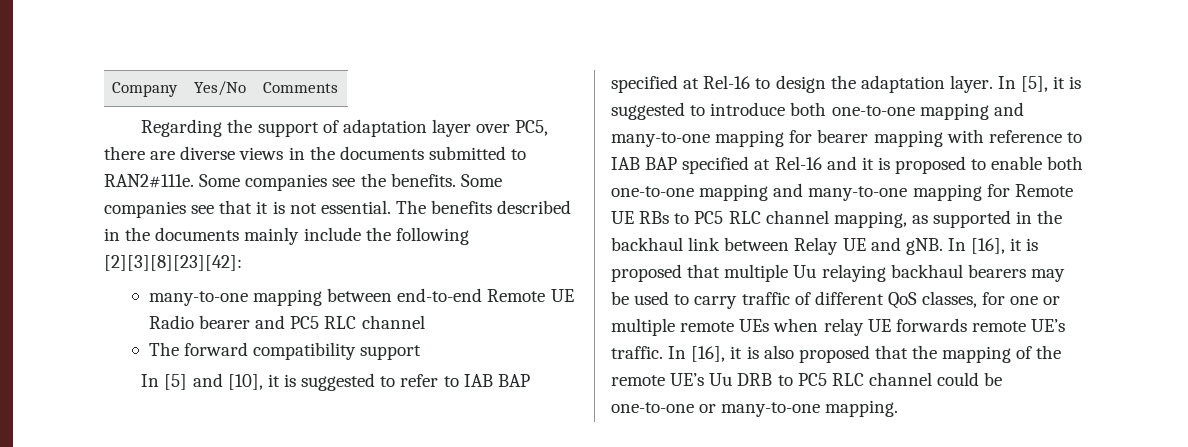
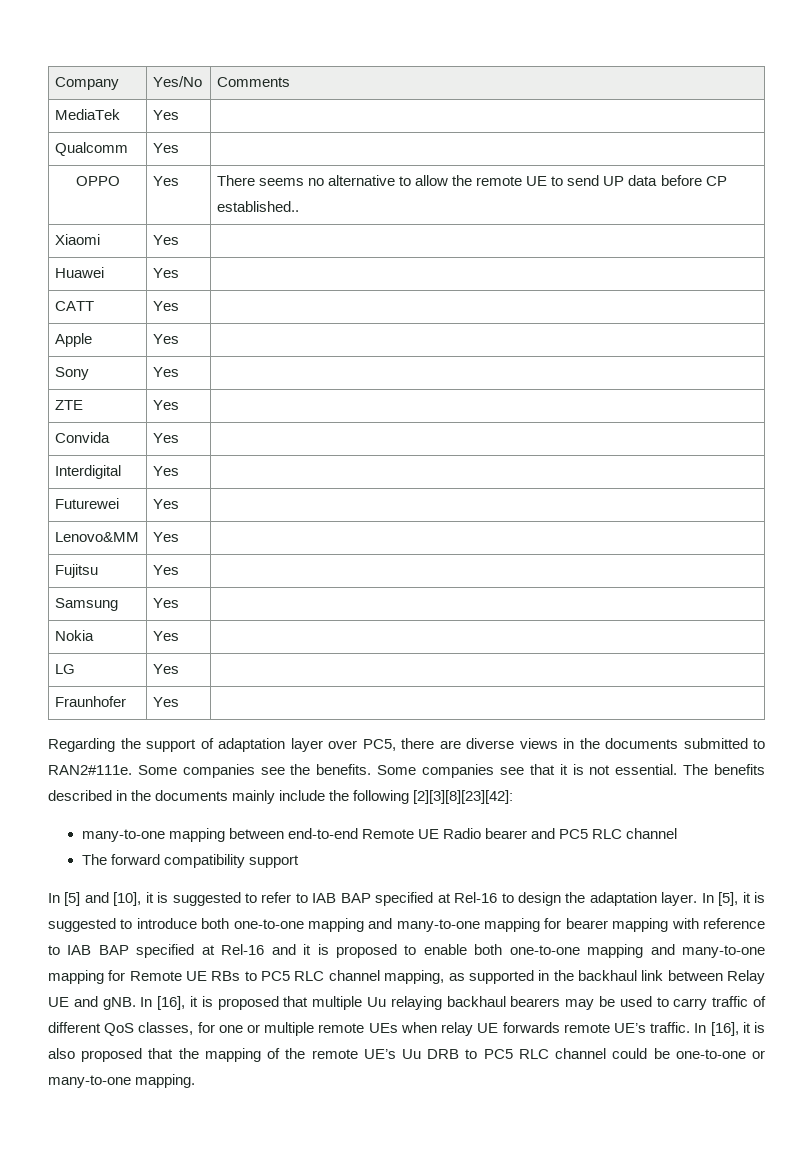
(339, 87) none -> [54,109,120,120] [152,110,179,120] [54,142,128,156] [152,143,179,153] [75,176,120,186] [152,176,179,186] [216,175,727,186] [216,201,299,212] [54,234,100,245] [152,235,179,245] [54,267,104,278] [152,268,179,278] [54,301,94,311] [152,301,179,311] [54,333,92,347] [152,334,179,344] [54,367,89,380] [152,367,179,377] [54,400,83,410] [152,400,179,410] [54,432,110,443] [152,433,179,443] [54,465,121,479] [152,466,179,476] [54,498,119,509] [152,499,179,509] [54,532,139,542] [152,532,179,542] [54,564,98,578] [152,565,179,575] [54,598,118,611] [152,598,179,608] [54,630,94,641] [152,631,179,641] [54,664,75,674] [152,664,179,674] [54,696,126,707] [152,697,179,707] // MediaTek | Yes | // Qualcomm | Yes | // OPPO | Yes | There seems no alternative to allow the remote UE to send UP data before CP established.. // Xiaomi | Yes | // Huawei | Yes | // CATT | Yes | // Apple | Yes | // Sony | Yes | // ZTE | Yes | // Convida | Yes | // Interdigital | Yes | // Futurewei | Yes | // Lenovo&MM | Yes | // Fujitsu | Yes | // Samsung | Yes | // Nokia | Yes | // LG | Yes | // Fraunhofer | Yes |

